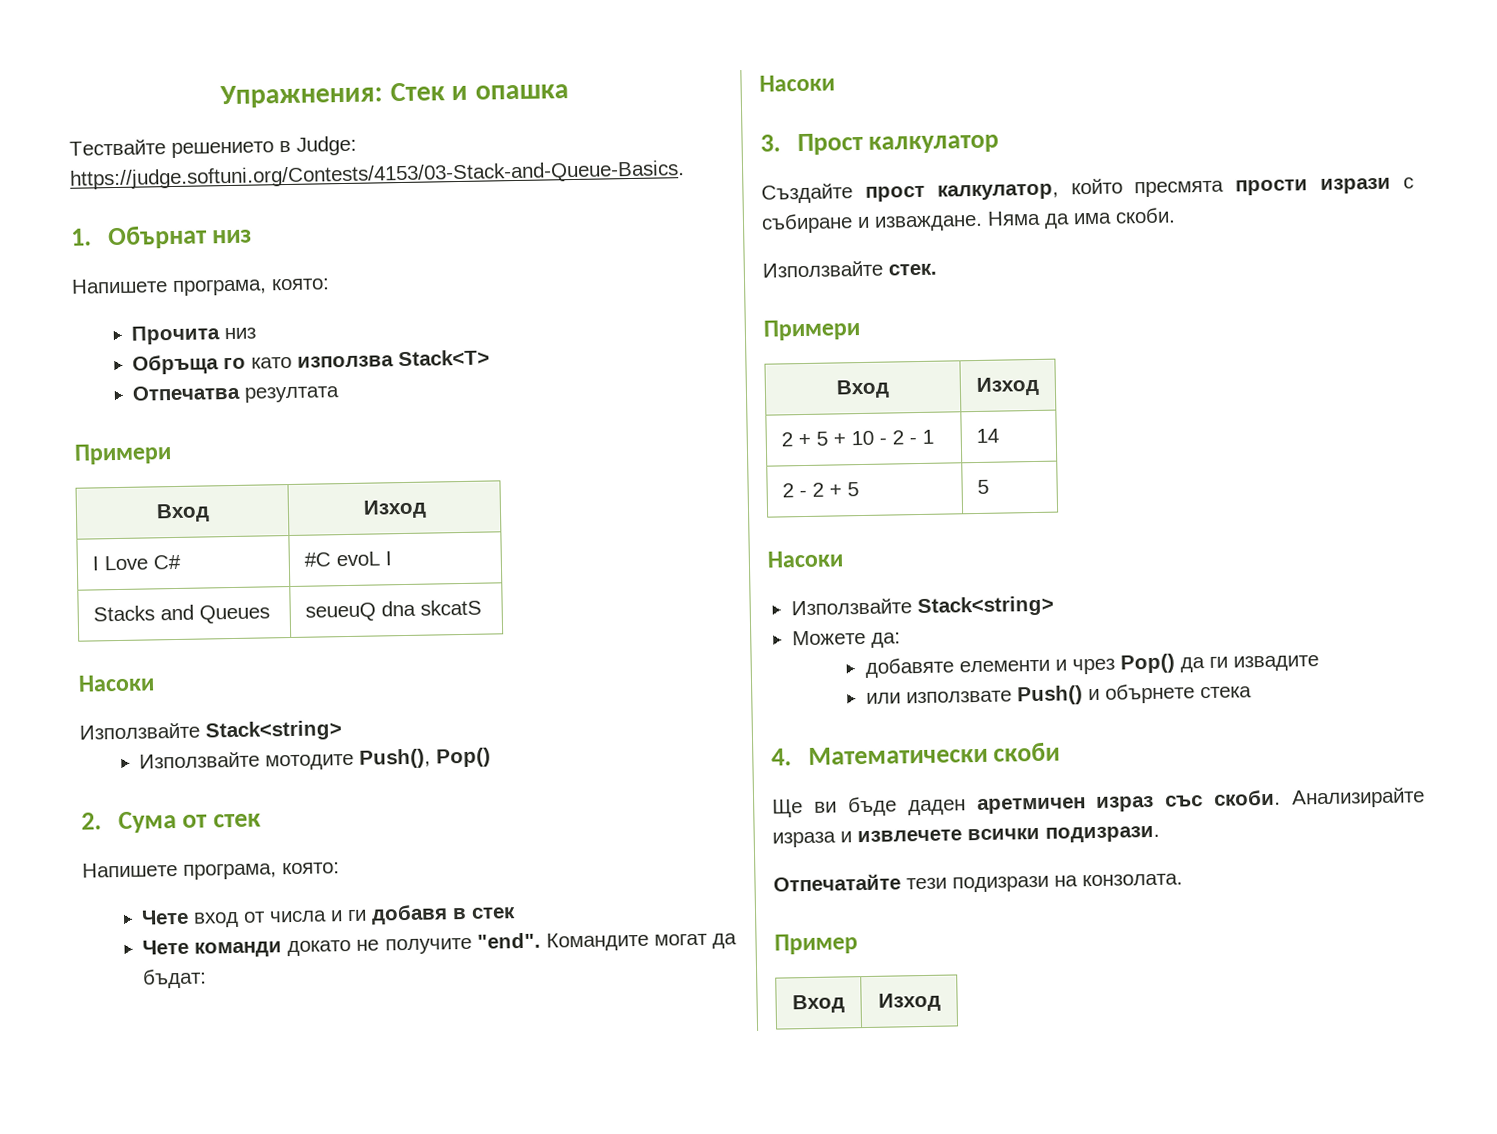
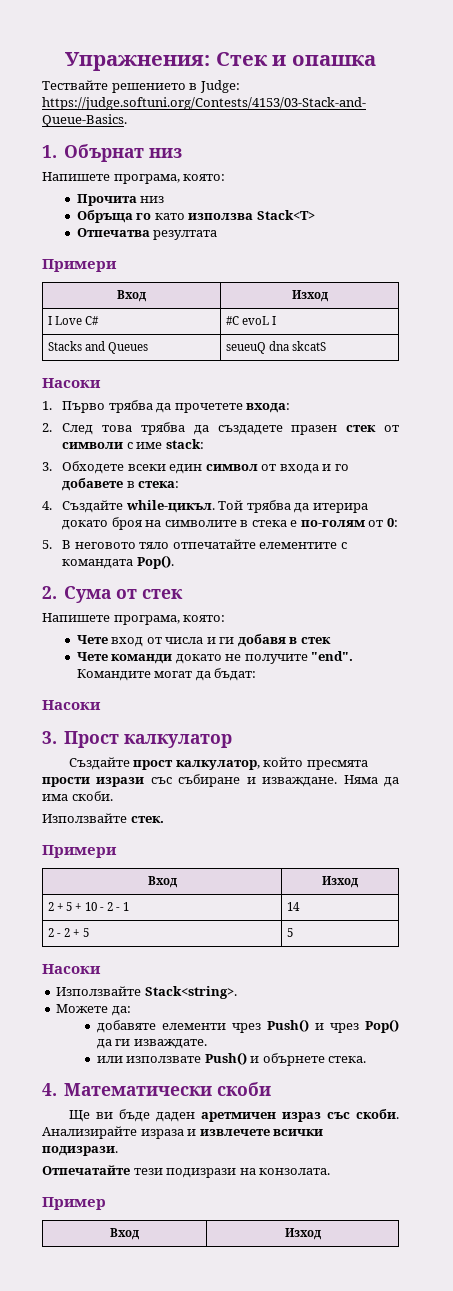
[79,720,342,742] [139,747,492,771] Използвайте Stack<string> // Използвайте мотодите Push(), Pop() -> [42,400,291,413] [42,422,399,435] [62,439,204,449] [42,461,349,474] [62,478,180,491] [42,500,368,513] [62,517,398,530] [42,539,347,549] [62,555,174,569] 1. Първо трябва да прочетете входа: // 2. След това трябва да създадете празен стек от символи с име stack: // 3. Обходете всеки един символ от входа и го добавете в стека: // 4. Създайте while-цикъл. Той трябва да итерира докато броя на символите в стека е по-голям от 0: // 5. В неговото тяло отпечатайте елементите с командата Pop().
[1403,177,1414,189] с -> [150,777,172,784] със
[916,595,1054,618] Stack<string> -> [144,986,237,999] Stack<string>.
(1050, 666) none -> [231,1019,309,1033] чрез Push()
[1232,655,1319,672] извадите -> [133,1039,207,1049] изваждате.
[1199,686,1252,699] стека -> [328,1056,367,1063] стека.

